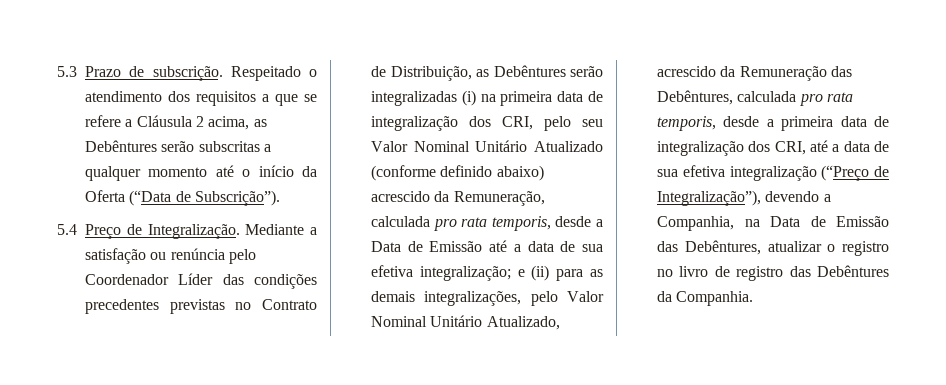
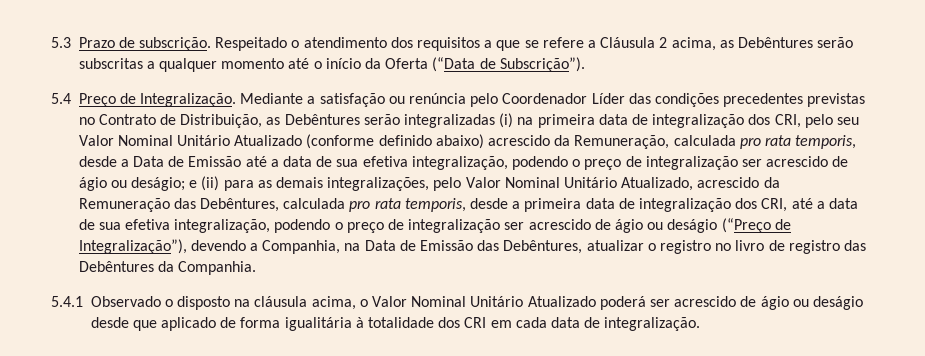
[419,266,511,281] integralização; -> [411,156,849,170] [78,177,186,191] integralização, podendo o preço de integralização ser acrescido de ágio ou deságio;
[729,166,817,181] integralização -> [174,219,718,233] integralização, podendo o preço de integralização ser acrescido de ágio ou deságio
(754, 298) none -> [51,296,863,310] [90,317,701,331] // 5.4.1 Observado o disposto na cláusula acima, o Valor Nominal Unitário Atualizado poderá ser acrescido de ágio ou deságio desde que aplicado de forma igualitária à totalidade dos CRI em cada data de integralização.

